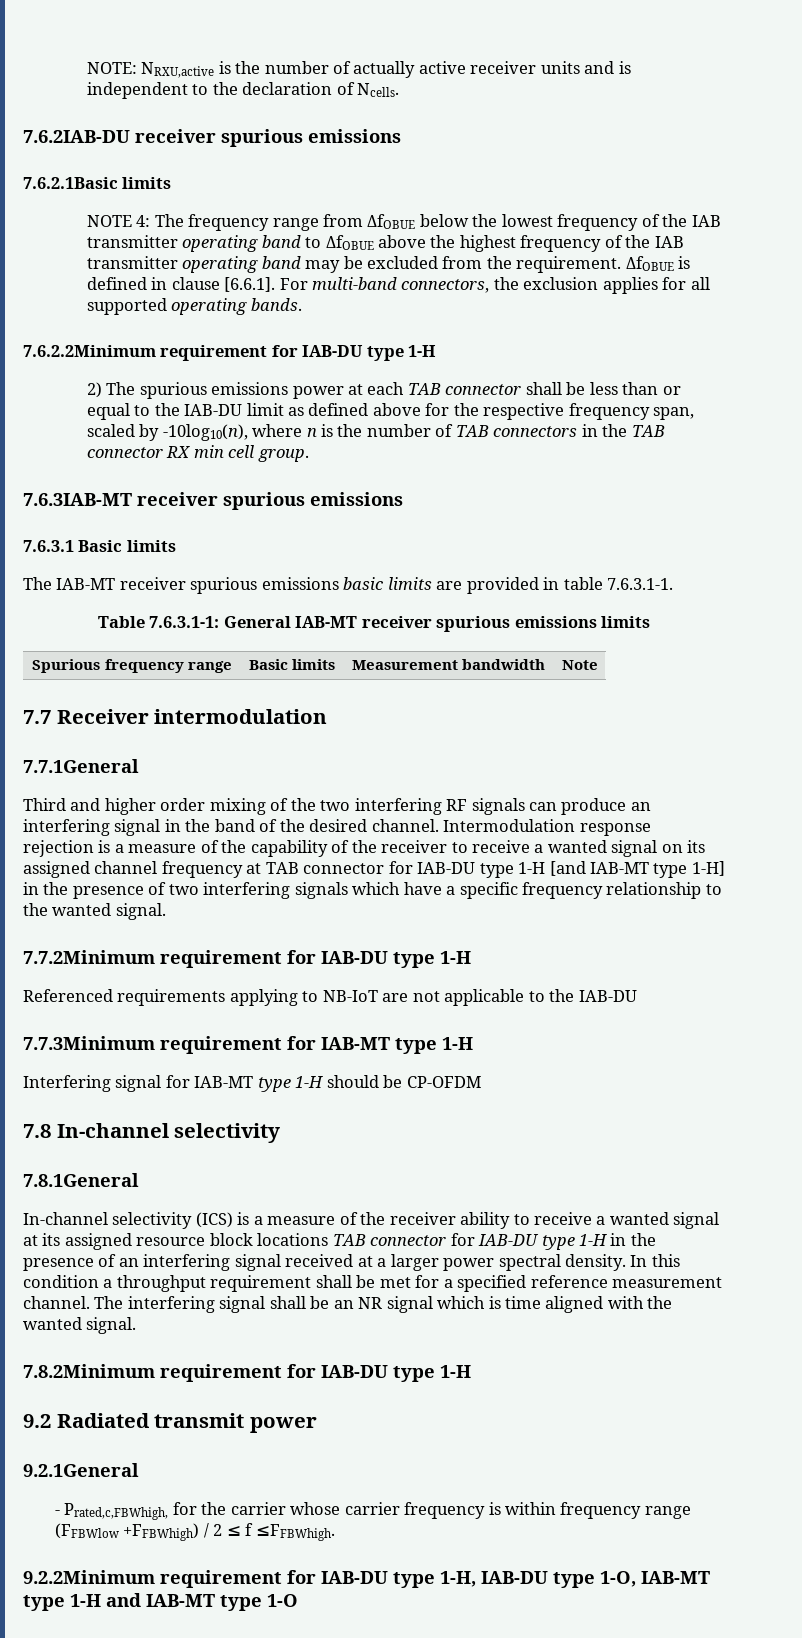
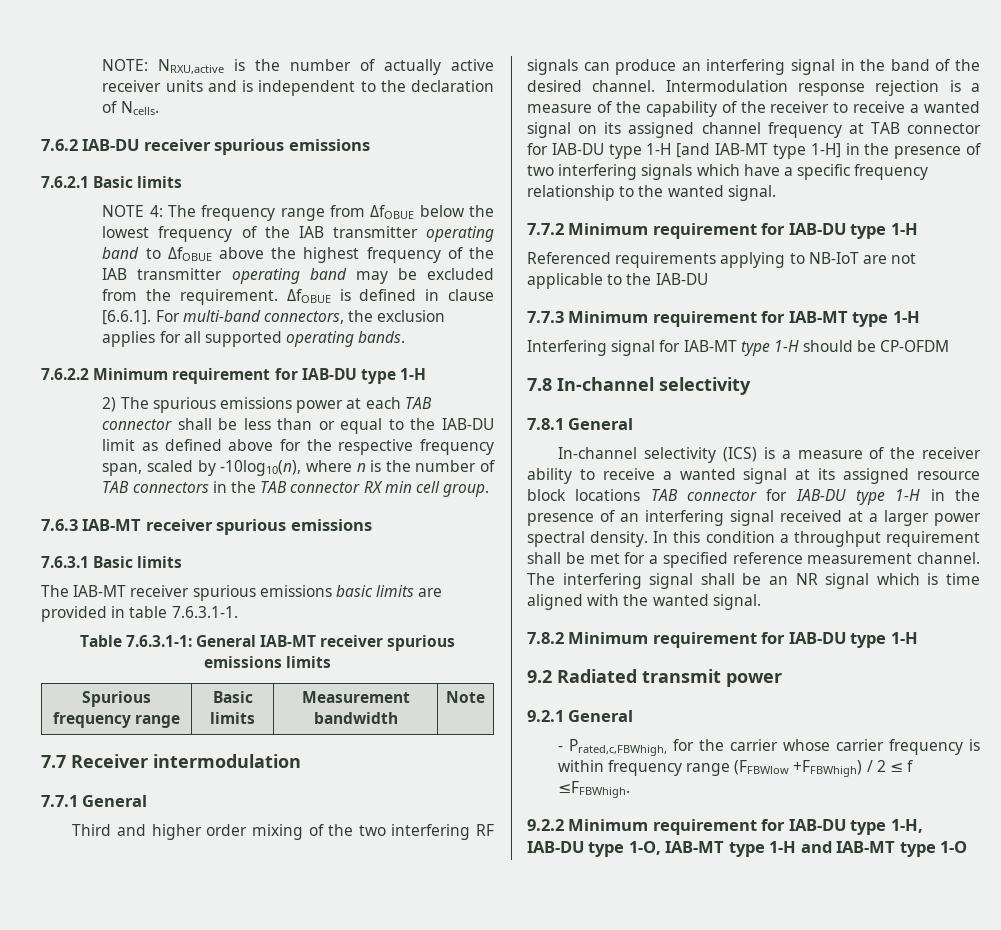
[23,129,401,147] [23,177,118,189] 7.6.2IAB-DU receiver spurious emissions // 7.6.2.1Basic -> [41,139,370,155] [41,176,134,188] 7.6.2 IAB-DU receiver spurious emissions // 7.6.2.1 Basic
[23,345,156,357] 7.6.2.2Minimum -> [41,368,169,380] 7.6.2.2 Minimum
[23,493,132,506] 7.6.3IAB-MT -> [41,519,142,531] 7.6.3 IAB-MT
[23,759,139,773] 7.7.1General -> [41,795,148,807] 7.7.1 General
[23,950,155,964] 7.7.2Minimum -> [527,223,649,235] 7.7.2 Minimum
[23,1036,155,1050] 7.7.3Minimum -> [527,311,649,323] 7.7.3 Minimum
[23,1173,139,1187] 7.8.1General -> [527,418,634,430] 7.8.1 General
[23,1364,155,1378] 7.8.2Minimum -> [527,632,649,644] 7.8.2 Minimum
[23,1463,139,1477] 9.2.1General -> [527,710,634,722] 9.2.1 General
[23,1570,155,1584] 9.2.2Minimum -> [527,819,649,831] 9.2.2 Minimum

